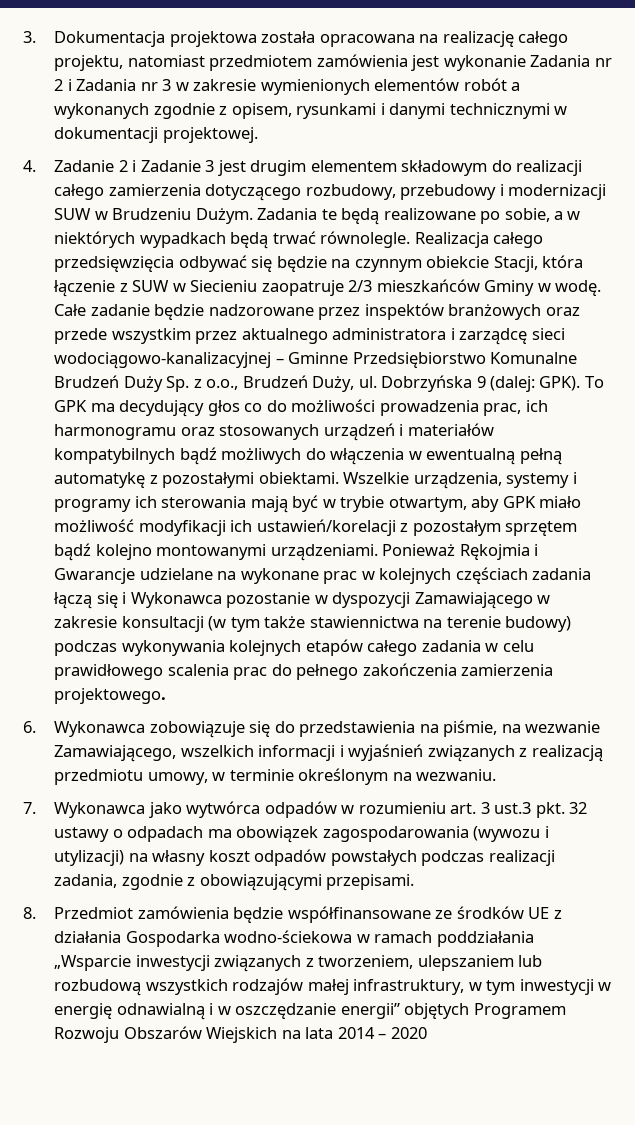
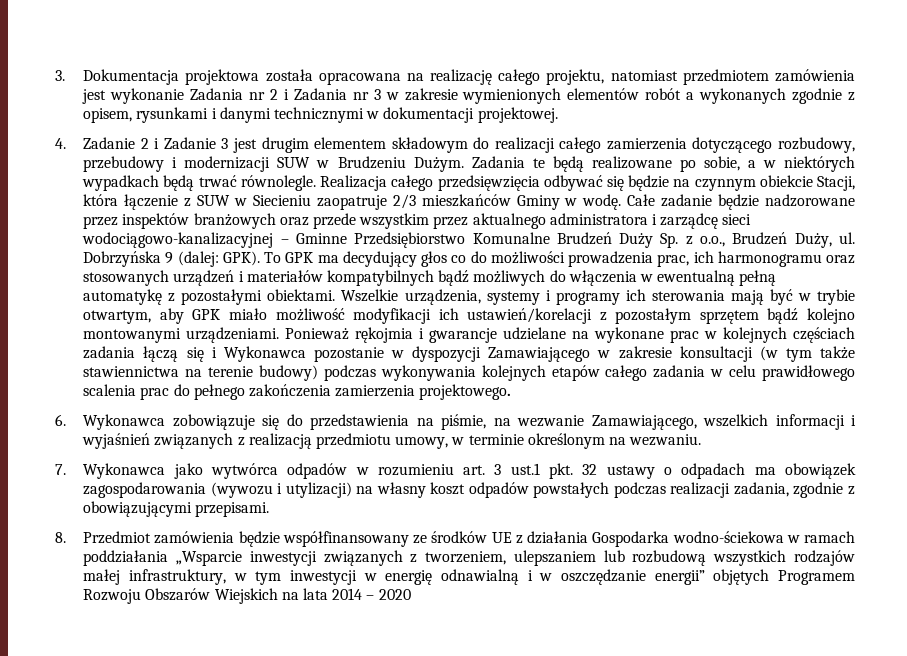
[459,544,539,560] [54,568,136,584] Rękojmia i Gwarancje -> [355,327,498,343] rękojmia i gwarancje
[494,802,532,814] ust.3 -> [510,463,540,475] ust.1
[287,906,431,923] współfinansowane -> [282,531,409,547] współfinansowany

